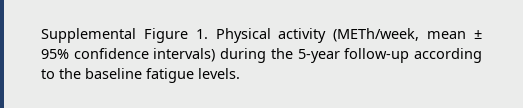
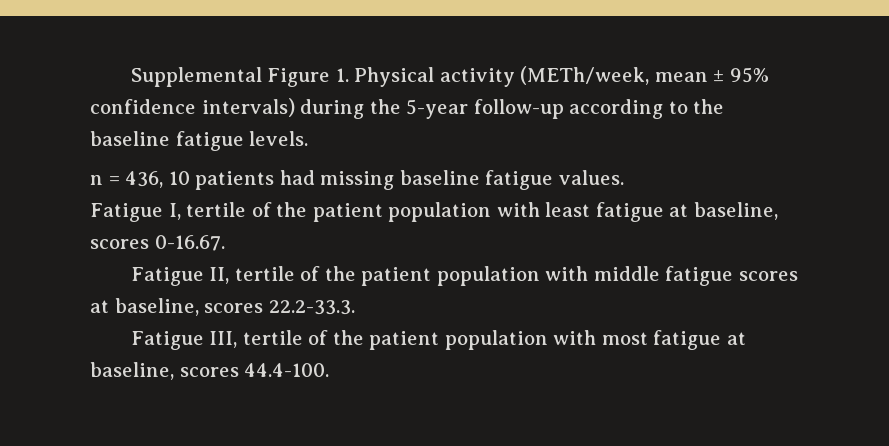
(240, 73) none -> [90,170,624,190] [90,202,778,222] [90,235,225,251] [130,266,799,286] [90,298,355,316] [130,330,747,350] [90,362,330,380] // n = 436, 10 patients had missing baseline fatigue values. // Fatigue I, tertile of the patient population with least fatigue at baseline, scores 0-16.67. // Fatigue II, tertile of the patient population with middle fatigue scores at baseline, scores 22.2-33.3. // Fatigue III, tertile of the patient population with most fatigue at baseline, scores 44.4-100.

